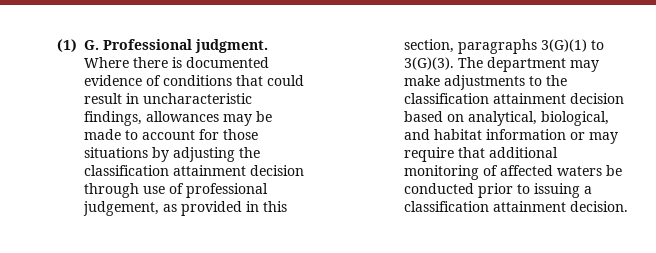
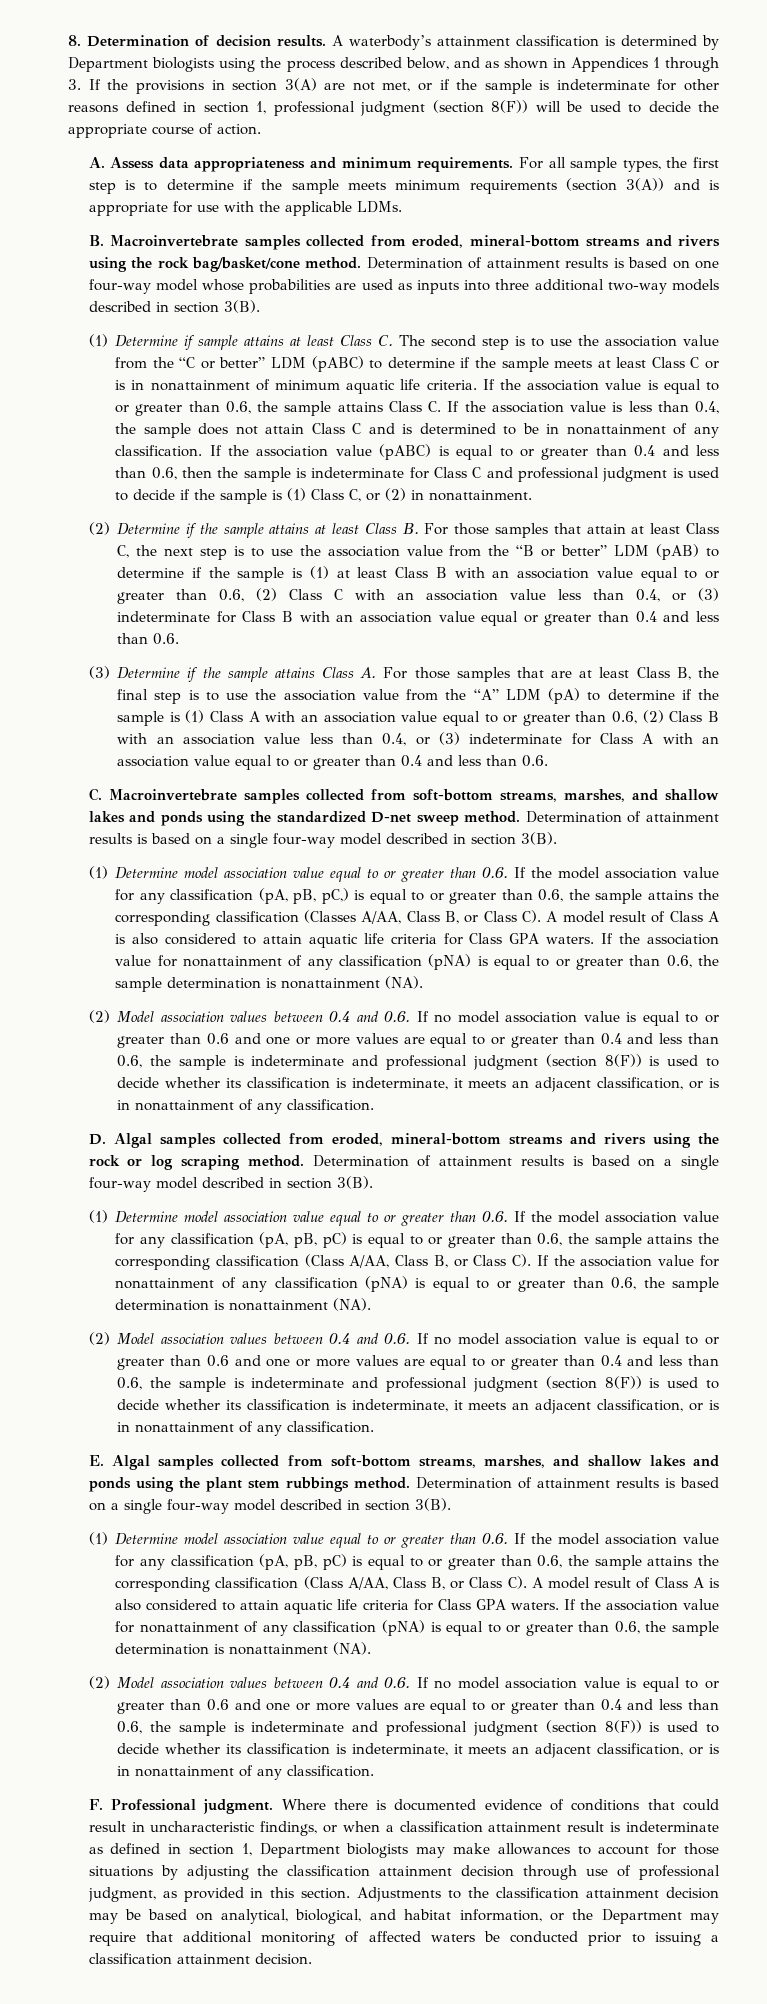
[57,39,100,52] (1) G. -> [68,35,719,50] [68,57,720,72] [68,78,719,94] [68,100,720,116] [68,123,262,138] [88,157,719,172] [88,178,719,194] [88,201,402,216] [88,235,720,250] [88,257,719,272] [88,279,719,294] [88,300,260,313] [88,334,720,350] [115,356,719,372] [115,379,719,394] [115,401,720,416] [115,423,719,438] [115,444,719,460] [115,467,719,482] [115,488,533,504] [88,522,720,538] [117,544,720,560] [117,566,720,582] [117,588,719,604] [117,611,719,626] [117,633,180,645] [88,666,720,682] [117,688,720,704] [117,710,719,726] [117,732,719,746] [117,755,549,770] [88,788,719,804] [88,811,719,826] [88,832,557,848] [88,866,719,882] [115,888,720,904] [115,910,719,926] [115,933,719,948] [115,954,719,970] [115,976,424,992] [88,1010,719,1026] [117,1033,720,1048] [117,1054,719,1070] [117,1077,719,1092] [117,1099,375,1114] [88,1133,719,1148] [88,1155,719,1170] [88,1176,373,1192] [88,1210,719,1226] [115,1232,720,1248] [115,1254,719,1270] [115,1276,720,1292] [115,1298,372,1311] [88,1332,719,1348] [117,1355,720,1370] [117,1376,719,1392] [117,1399,719,1414] [117,1421,375,1436] [88,1455,719,1470] [88,1477,719,1492] [88,1498,451,1514] [88,1532,719,1548] [115,1554,720,1570] [115,1576,720,1592] [115,1599,719,1614] [115,1620,719,1636] [115,1642,372,1655] [88,1676,719,1692] [117,1699,720,1714] [117,1720,719,1736] [117,1743,719,1758] [117,1765,375,1780] [88,1799,103,1810] 8. Determination of decision results. A waterbody’s attainment classification is determined by Department biologists using the process described below, and as shown in Appendices 1 through 3. If the provisions in section 3(A) are not met, or if the sample is indeterminate for other reasons defined in section 1, professional judgment (section 8(F)) will be used to decide the appropriate course of action. // A. Assess data appropriateness and minimum requirements. For all sample types, the first step is to determine if the sample meets minimum requirements (section 3(A)) and is appropriate for use with the applicable LDMs. // B. Macroinvertebrate samples collected from eroded, mineral-bottom streams and rivers using the rock bag/basket/cone method. Determination of attainment results is based on one four-way model whose probabilities are used as inputs into three additional two-way models described in section 3(B). // (1) Determine if sample attains at least Class C. The second step is to use the association value from the “C or better” LDM (pABC) to determine if the sample meets at least Class C or is in nonattainment of minimum aquatic life criteria. If the association value is equal to or greater than 0.6, the sample attains Class C. If the association value is less than 0.4, the sample does not attain Class C and is determined to be in nonattainment of any classification. If the association value (pABC) is equal to or greater than 0.4 and less than 0.6, then the sample is indeterminate for Class C and professional judgment is used to decide if the sample is (1) Class C, or (2) in nonattainment. // (2) Determine if the sample attains at least Class B. For those samples that attain at least Class C, the next step is to use the association value from the “B or better” LDM (pAB) to determine if the sample is (1) at least Class B with an association value equal to or greater than 0.6, (2) Class C with an association value less than 0.4, or (3) indeterminate for Class B with an association value equal or greater than 0.4 and less than 0.6. // (3) Determine if the sample attains Class A. For those samples that are at least Class B, the final step is to use the association value from the “A” LDM (pA) to determine if the sample is (1) Class A with an association value equal to or greater than 0.6, (2) Class B with an association value less than 0.4, or (3) indeterminate for Class A with an association value equal to or greater than 0.4 and less than 0.6. // C. Macroinvertebrate samples collected from soft-bottom streams, marshes, and shallow lakes and ponds using the standardized D-net sweep method. Determination of attainment results is based on a single four-way model described in section 3(B). // (1) Determine model association value equal to or greater than 0.6. If the model association value for any classification (pA, pB, pC,) is equal to or greater than 0.6, the sample attains the corresponding classification (Classes A/AA, Class B, or Class C). A model result of Class A is also considered to attain aquatic life criteria for Class GPA waters. If the association value for nonattainment of any classification (pNA) is equal to or greater than 0.6, the sample determination is nonattainment (NA). // (2) Model association values between 0.4 and 0.6. If no model association value is equal to or greater than 0.6 and one or more values are equal to or greater than 0.4 and less than 0.6, the sample is indeterminate and professional judgment (section 8(F)) is used to decide whether its classification is indeterminate, it meets an adjacent classification, or is in nonattainment of any classification. // D. Algal samples collected from eroded, mineral-bottom streams and rivers using the rock or log scraping method. Determination of attainment results is based on a single four-way model described in section 3(B). // (1) Determine model association value equal to or greater than 0.6. If the model association value for any classification (pA, pB, pC) is equal to or greater than 0.6, the sample attains the corresponding classification (Class A/AA, Class B, or Class C). If the association value for nonattainment of any classification (pNA) is equal to or greater than 0.6, the sample determination is nonattainment (NA). // (2) Model association values between 0.4 and 0.6. If no model association value is equal to or greater than 0.6 and one or more values are equal to or greater than 0.4 and less than 0.6, the sample is indeterminate and professional judgment (section 8(F)) is used to decide whether its classification is indeterminate, it meets an adjacent classification, or is in nonattainment of any classification. // E. Algal samples collected from soft-bottom streams, marshes, and shallow lakes and ponds using the plant stem rubbings method. Determination of attainment results is based on a single four-way model described in section 3(B). // (1) Determine model association value equal to or greater than 0.6. If the model association value for any classification (pA, pB, pC) is equal to or greater than 0.6, the sample attains the corresponding classification (Class A/AA, Class B, or Class C). A model result of Class A is also considered to attain aquatic life criteria for Class GPA waters. If the association value for nonattainment of any classification (pNA) is equal to or greater than 0.6, the sample determination is nonattainment (NA). // (2) Model association values between 0.4 and 0.6. If no model association value is equal to or greater than 0.6 and one or more values are equal to or greater than 0.4 and less than 0.6, the sample is indeterminate and professional judgment (section 8(F)) is used to decide whether its classification is indeterminate, it meets an adjacent classification, or is in nonattainment of any classification. // F.
[146,111,273,126] [84,129,122,140] allowances may be made -> [323,1821,719,1833] [88,1843,570,1858] or when a classification attainment result is indeterminate as defined in section 1, Department biologists may make allowances
[83,201,160,216] judgement, -> [87,1887,156,1902] judgment,
[404,39,605,54] [404,57,600,72] [404,75,526,90] section, paragraphs 3(G)(1) to 3(G)(3). The department may make adjustments -> [301,1887,442,1902] section. Adjustments
(625, 98) none -> [88,1909,142,1924] may be
[486,129,586,140] information or -> [459,1909,682,1924] information, or the Department

